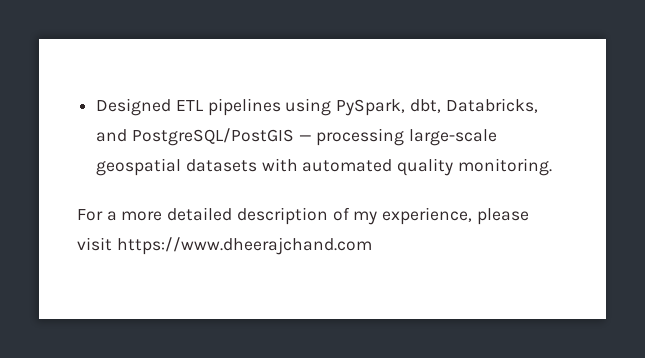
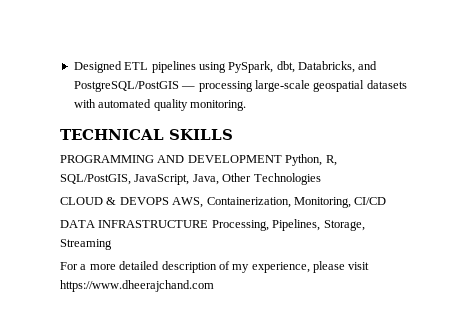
(552, 167) none -> [60,129,233,140] [60,154,337,166] [60,173,321,185] [60,197,387,208] [60,219,365,231] [60,239,112,250] // TECHNICAL SKILLS // PROGRAMMING AND DEVELOPMENT Python, R, SQL/PostGIS, JavaScript, Java, Other Technologies // CLOUD & DEVOPS AWS, Containerization, Monitoring, CI/CD // DATA INFRASTRUCTURE Processing, Pipelines, Storage, Streaming

